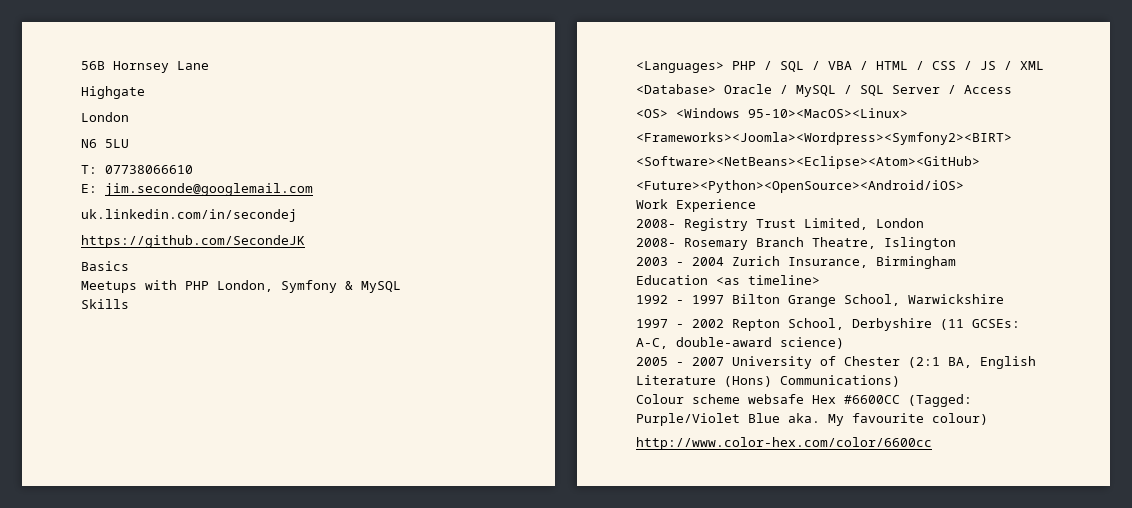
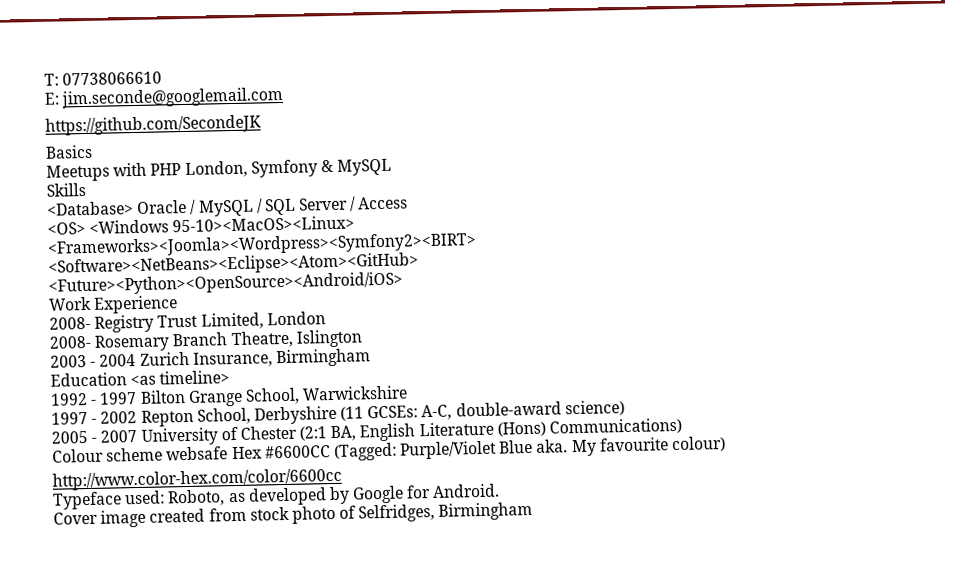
[81,61,209,73] [81,86,145,99] [81,112,129,122] [81,139,129,148] 56B Hornsey Lane // Highgate // London // N6 5LU // -> (44, 79) none
[81,209,297,222] // uk.linkedin.com/in/secondej -> (285, 97) none
[636,61,1044,73] // <Languages> PHP / SQL / VBA / HTML / CSS / JS / XML -> (86, 189) none
(932, 443) none -> [52,483,501,510] [53,501,534,528] // Typeface used: Roboto, as developed by Google for Android. // Cover image created from stock photo of Selfridges, Birmingham

